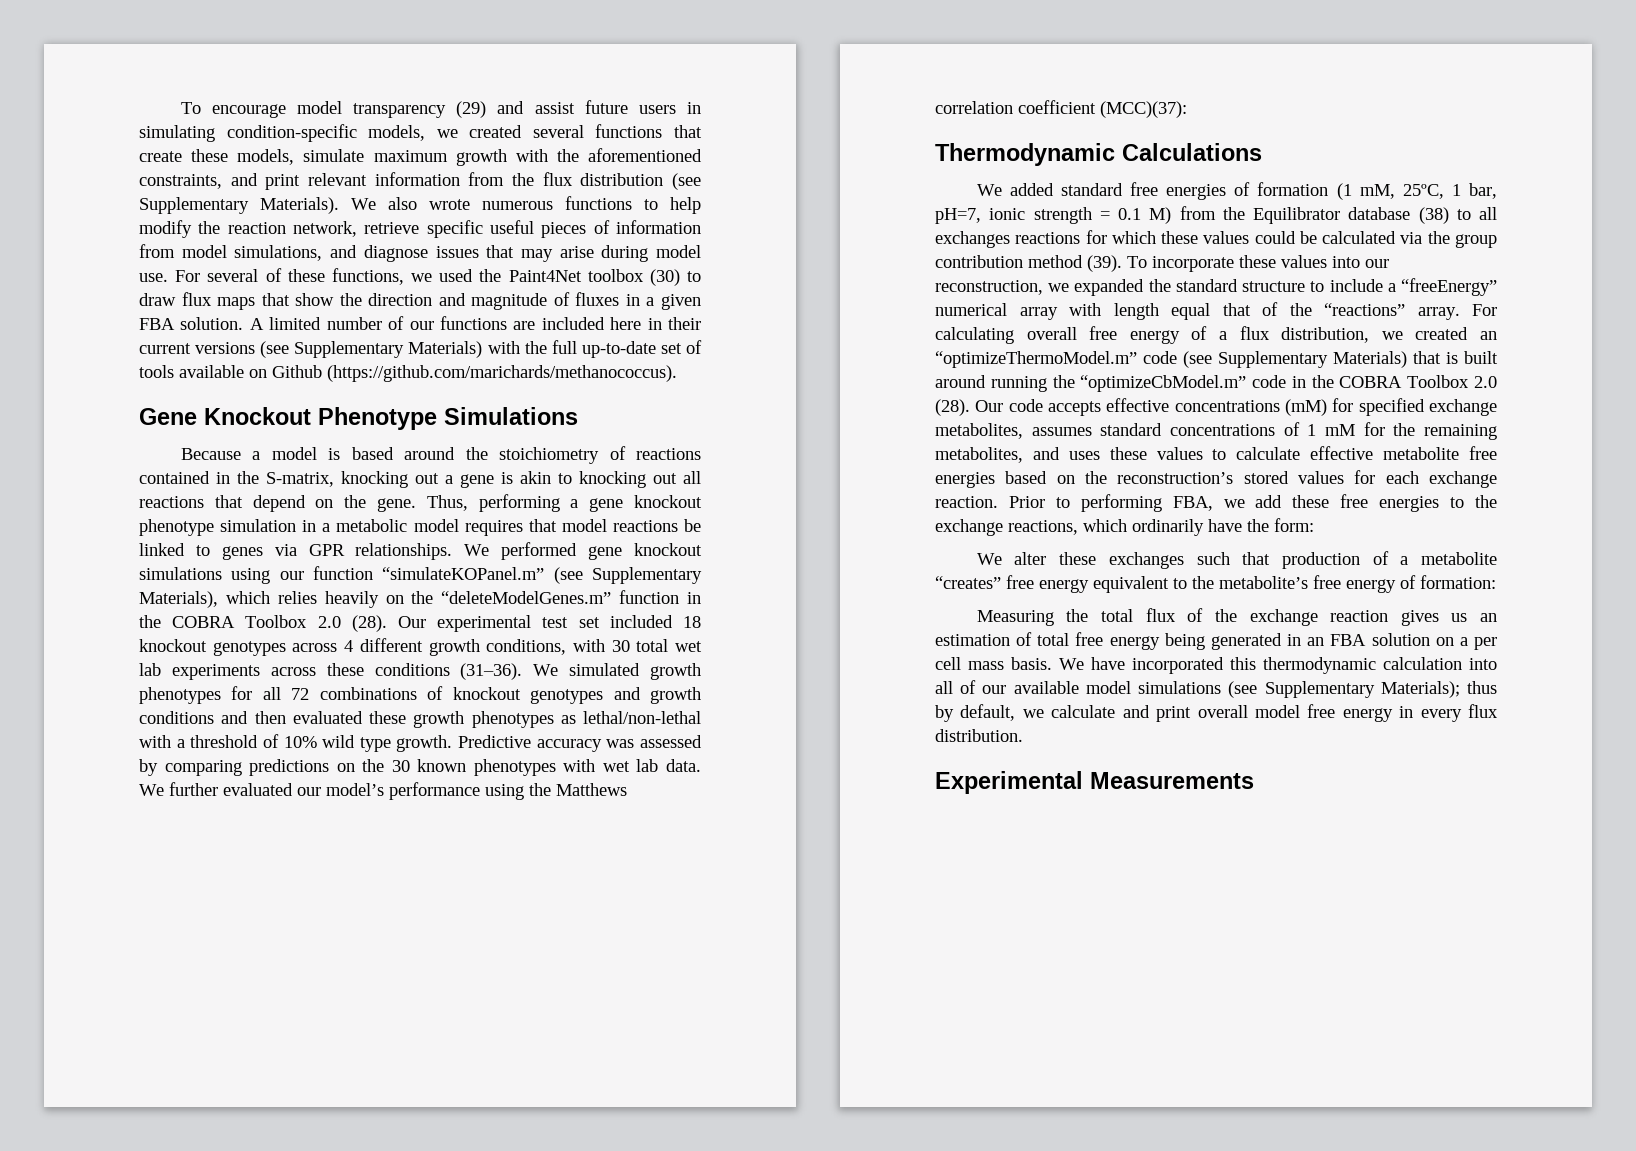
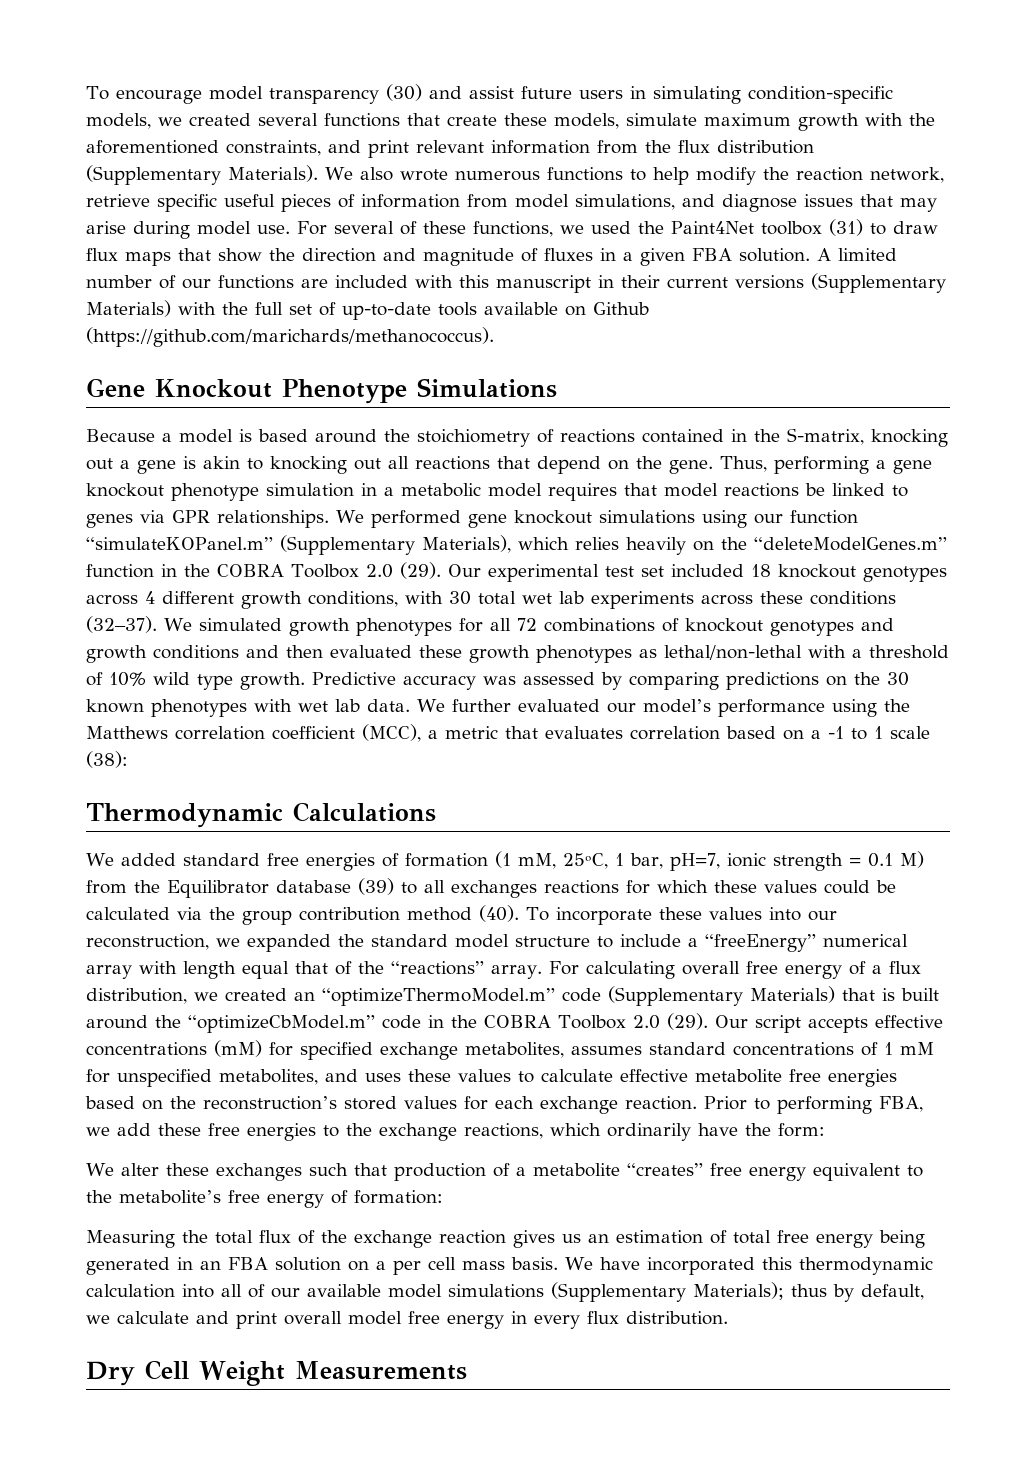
[456,101,487,118] (29) -> [385,84,422,101] (30)
[672,173,701,190] [139,197,249,214] (see Supplementary -> [86,165,221,185] (Supplementary
[649,269,680,286] (30) -> [829,219,863,236] (31)
[610,317,642,330] here -> [415,275,591,293] with this manuscript
[260,341,405,358] (see Supplementary -> [811,273,946,293] (Supplementary
[581,341,656,358] up-to-date -> (283, 308) none
(703, 347) none -> [342,302,431,320] up-to-date
[553,567,702,584] (see Supplementary -> [280,535,415,555] (Supplementary
[351,615,387,632] (28). -> [399,562,441,579] (29).
[460,663,523,680] (31–36). -> [86,616,157,633] (32–37).
[1100,101,1187,118] (MCC)(37): -> [362,724,930,742] [86,751,128,768] (MCC), a metric that evaluates correlation based on a -1 to 1 scale (38):
[1418,207,1449,224] (38) -> [358,878,394,895] (39)
[1087,255,1122,272] (39). -> [479,905,519,922] (40).
(1238, 285) none -> [455,934,509,948] model
[1183,351,1328,368] (see Supplementary -> [608,986,743,1006] (Supplementary
[990,376,1047,392] running -> (148, 1022) none
[935,399,1043,416] (28). Our code -> [666,1013,801,1033] (29). Our script
[1393,423,1497,440] the remaining -> [117,1069,212,1087] unspecified
[1228,681,1375,698] (see Supplementary -> [551,1282,686,1302] (Supplementary
[935,771,1083,794] Experimental -> [86,1360,285,1386] Dry Cell Weight

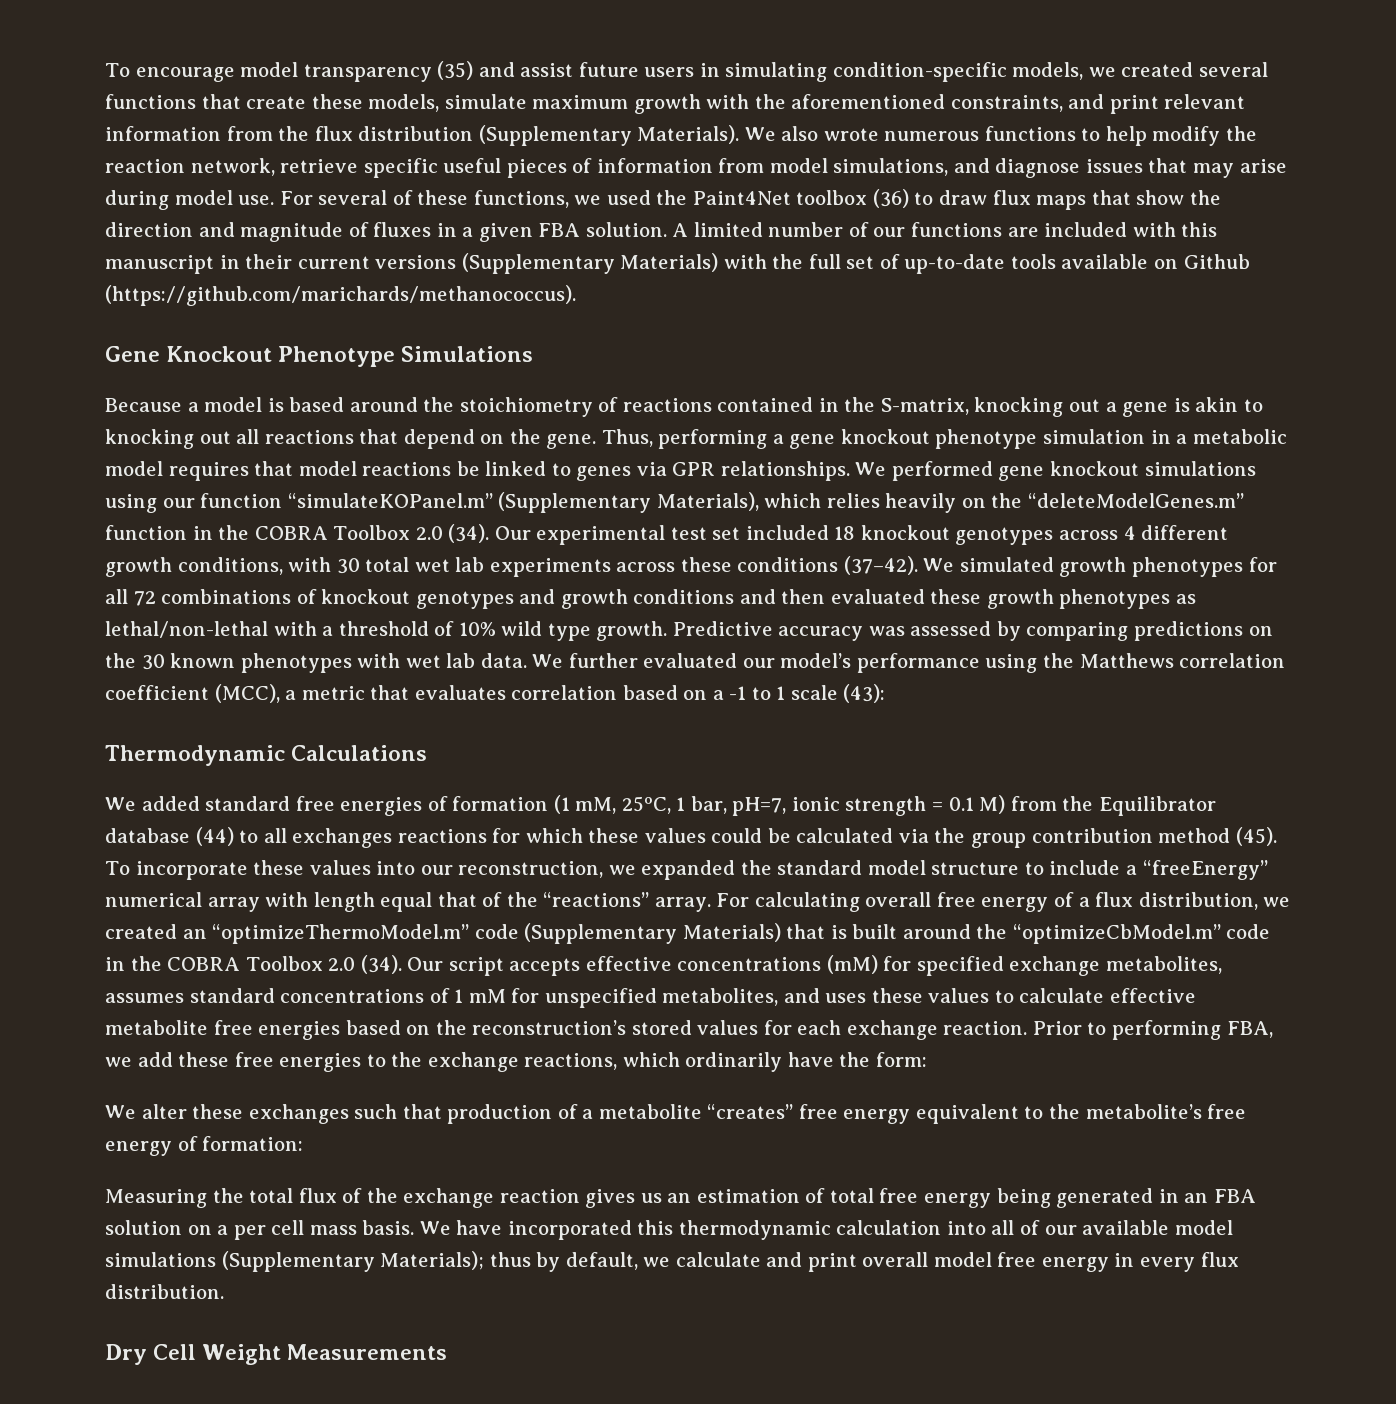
[385,84,422,101] (30) -> [437,61,474,80] (35)
[829,219,863,236] (31) -> [872,189,909,208] (36)
[399,562,441,579] (29). -> [448,524,490,543] (34).
[86,616,157,633] (32–37). -> [843,556,918,575] (37–42).
[86,751,128,768] (38): -> [843,684,886,703] (43):
[358,878,394,895] (39) -> [195,827,234,846] (44)
[479,905,519,922] (40). -> [1235,827,1277,846] (45).
[666,1013,708,1030] (29). -> [360,955,402,974] (34).

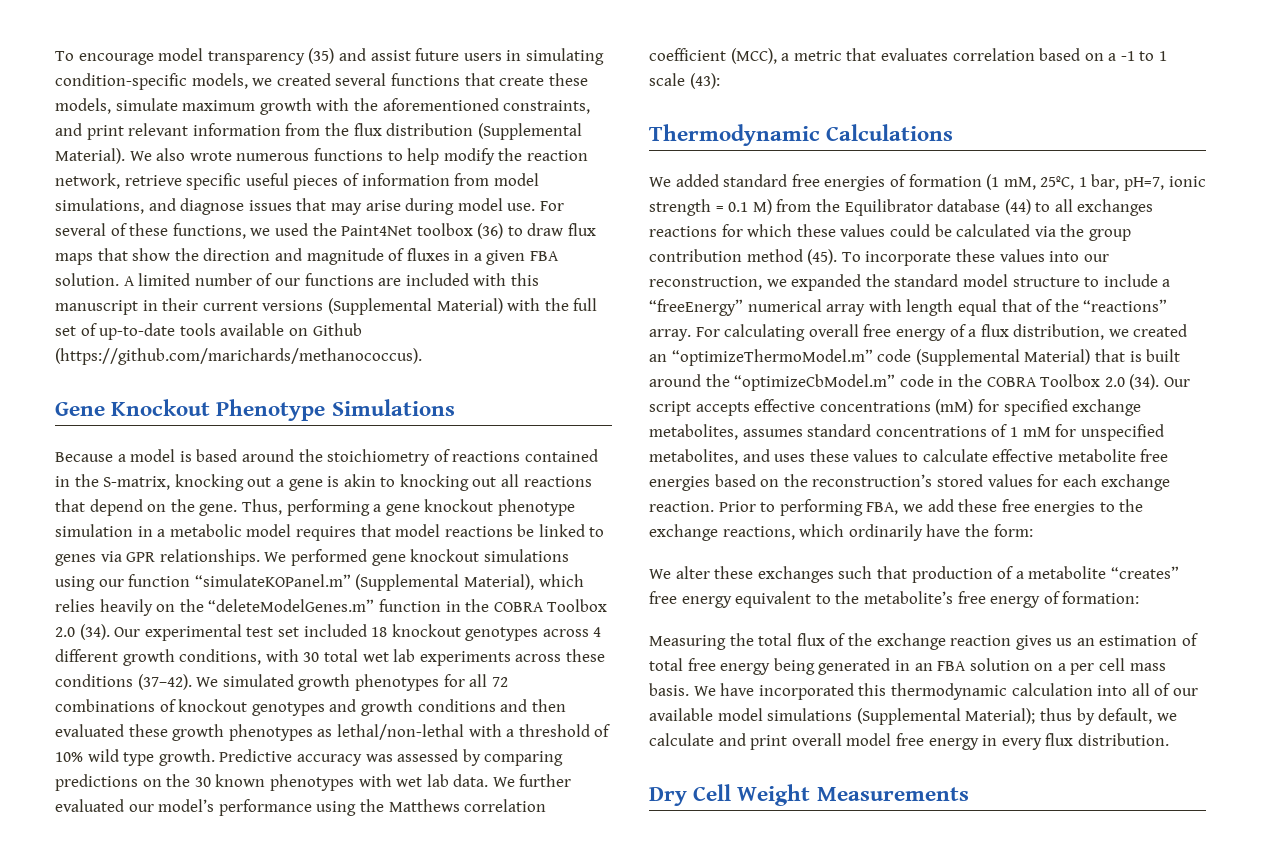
[478,125,740,146] (Supplementary Materials). -> [477,123,582,140] [55,148,125,164] (Supplemental Material).
[461,253,719,274] (Supplementary Materials) -> [327,298,503,315] (Supplemental Material)
[498,492,759,513] (Supplementary Materials), -> [355,574,534,591] (Supplemental Material),
[524,923,781,944] (Supplementary Materials) -> [915,349,1091,366] (Supplemental Material)
[221,1251,485,1272] (Supplementary Materials); -> [856,708,1036,725] (Supplemental Material);

